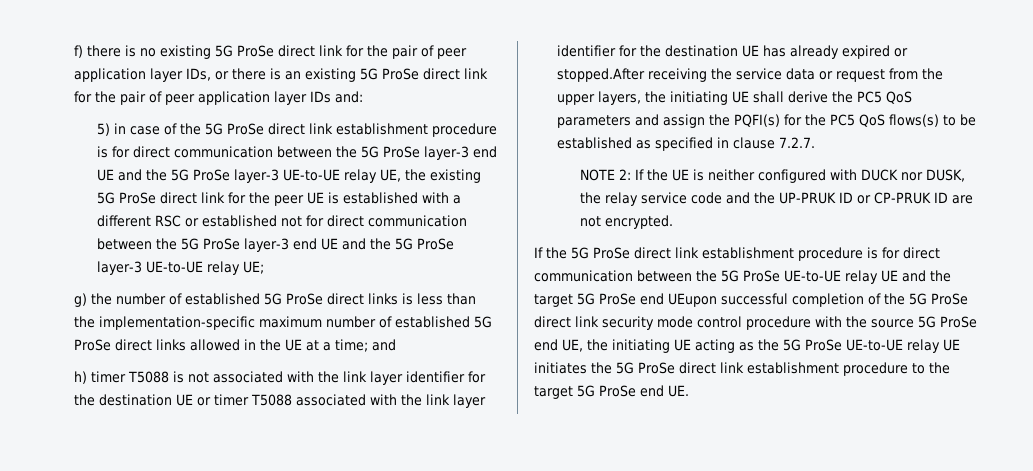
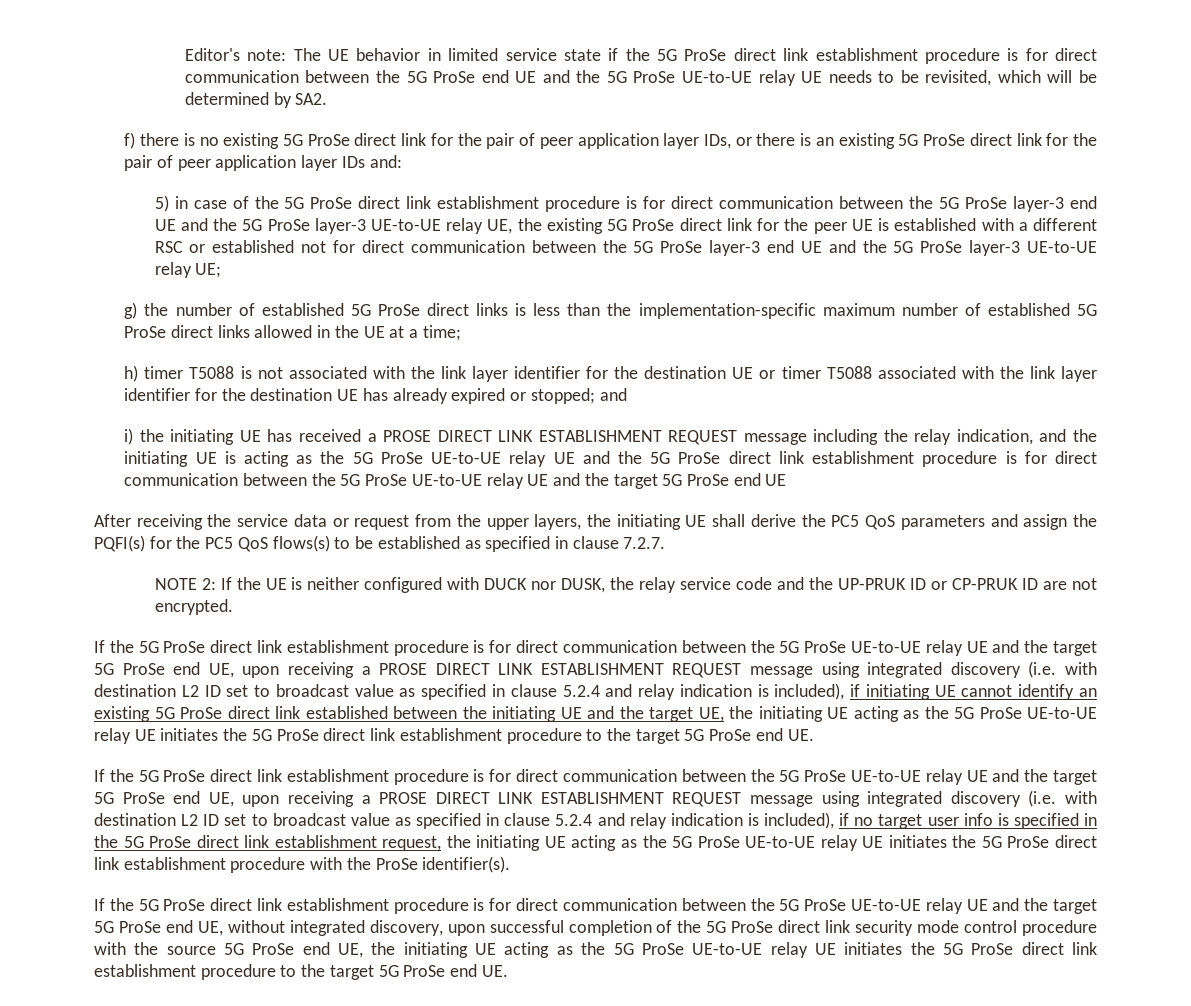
(74, 51) none -> [184,48,1098,64] [184,70,1098,86] [184,92,328,108] Editor's note: The UE behavior in limited service state if the 5G ProSe direct link establishment procedure is for direct communication between the 5G ProSe end UE and the 5G ProSe UE-to-UE relay UE needs to be revisited, which will be determined by SA2. //
[372,339,397,351] and -> (461, 333) none
[557,68,646,82] stopped.After -> [530,388,627,404] [124,428,1097,445] [124,451,1097,467] [124,473,787,489] [94,514,131,527] stopped; and // i) the initiating UE has received a PROSE DIRECT LINK ESTABLISHMENT REQUEST message including the relay indication, and the initiating UE is acting as the 5G ProSe UE-to-UE relay UE and the 5G ProSe direct link establishment procedure is for direct communication between the 5G ProSe UE-to-UE relay UE and the target 5G ProSe end UE // After
[668,293,717,307] UEupon -> [208,661,1098,678] [94,683,1097,700] [94,706,1097,722] [94,728,814,744] [94,769,1098,785] [94,790,1098,807] [94,812,1097,829] [94,835,1097,851] [94,856,511,873] [94,898,1098,914] [94,920,485,936] UE, upon receiving a PROSE DIRECT LINK ESTABLISHMENT REQUEST message using integrated discovery (i.e. with destination L2 ID set to broadcast value as specified in clause 5.2.4 and relay indication is included), if initiating UE cannot identify an existing 5G ProSe direct link established between the initiating UE and the target UE, the initiating UE acting as the 5G ProSe UE-to-UE relay UE initiates the 5G ProSe direct link establishment procedure to the target 5G ProSe end UE. // If the 5G ProSe direct link establishment procedure is for direct communication between the 5G ProSe UE-to-UE relay UE and the target 5G ProSe end UE, upon receiving a PROSE DIRECT LINK ESTABLISHMENT REQUEST message using integrated discovery (i.e. with destination L2 ID set to broadcast value as specified in clause 5.2.4 and relay indication is included), if no target user info is specified in the 5G ProSe direct link establishment request, the initiating UE acting as the 5G ProSe UE-to-UE relay UE initiates the 5G ProSe direct link establishment procedure with the ProSe identifier(s). // If the 5G ProSe direct link establishment procedure is for direct communication between the 5G ProSe UE-to-UE relay UE and the target 5G ProSe end UE, without integrated discovery, upon

